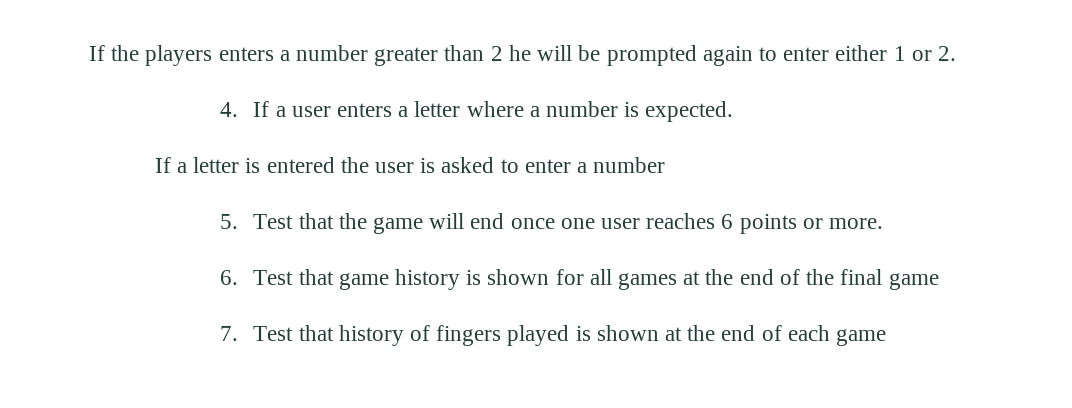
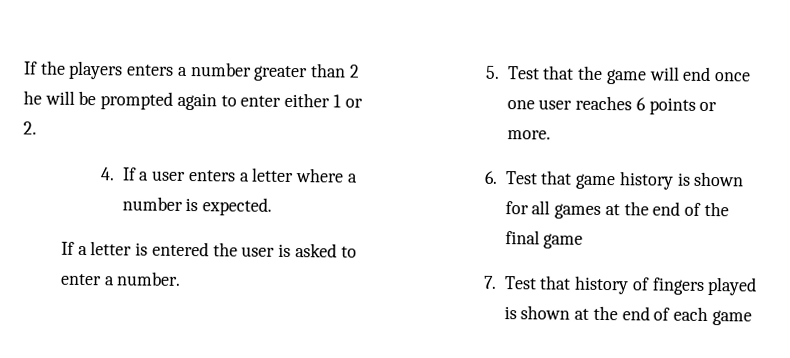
[593,157,666,173] number -> [116,271,182,286] number.

